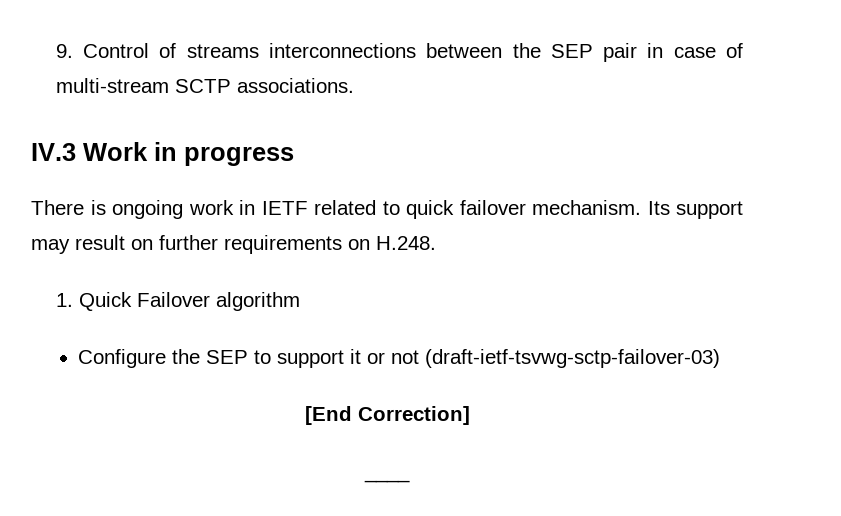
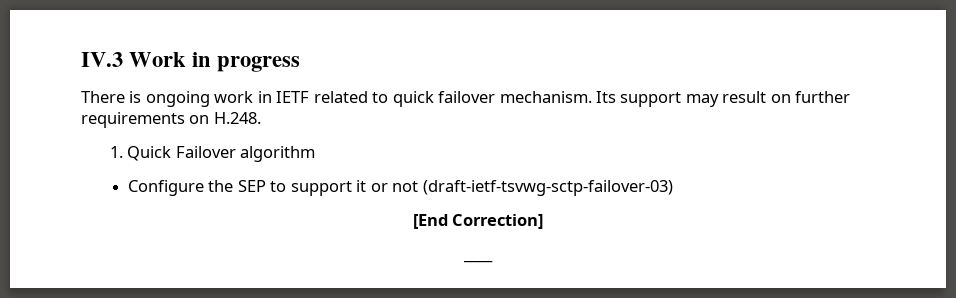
[55,43,743,62] [55,78,354,93] 9. Control of streams interconnections between the SEP pair in case of multi-stream SCTP associations. // -> (81, 59) none

